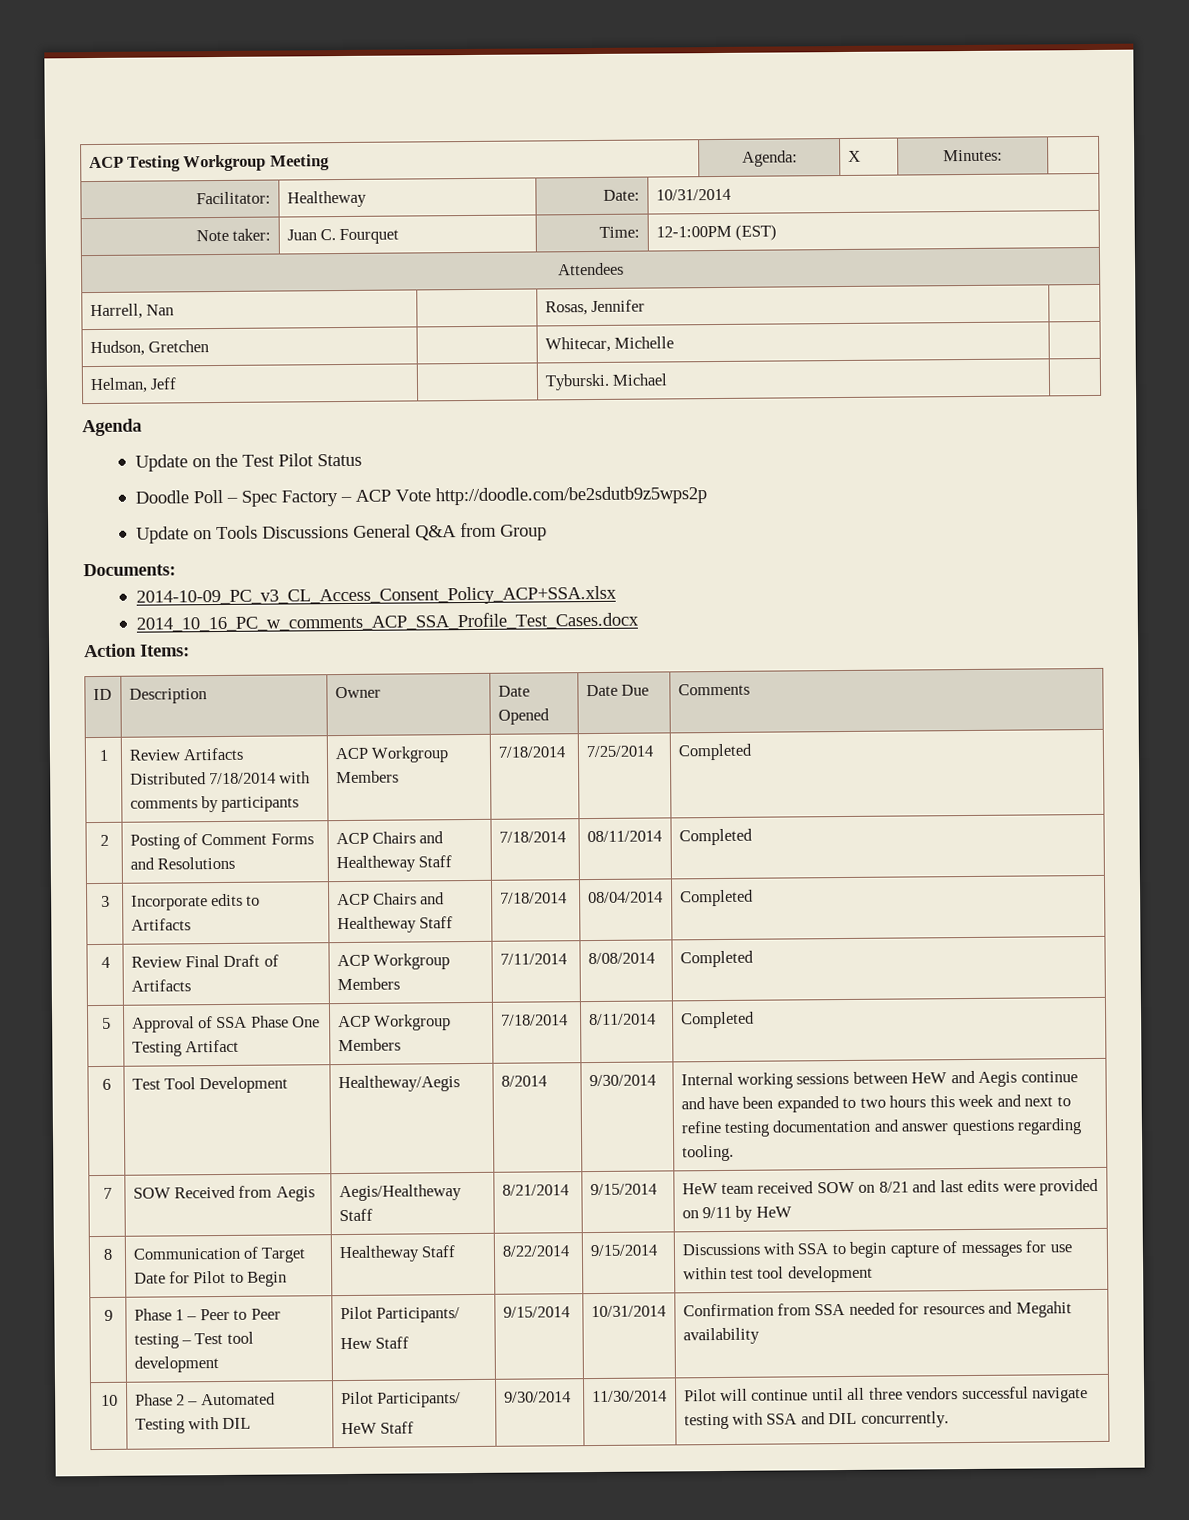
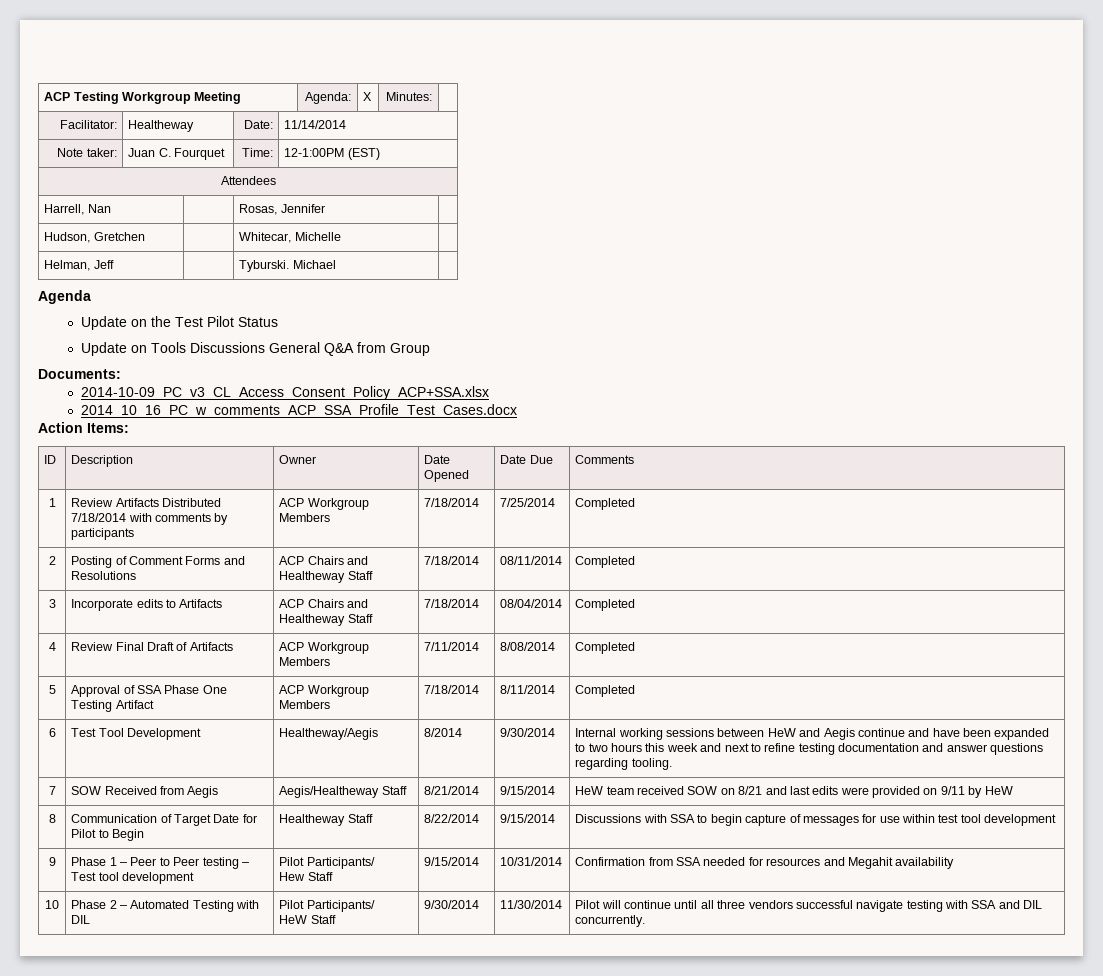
[655,188,731,201] 10/31/2014 -> [284,120,347,129] 11/14/2014
[135,486,708,507] // Doodle Poll – Spec Factory – ACP Vote http://doodle.com/be2sdutb9z5wps2p -> (278, 322) none

